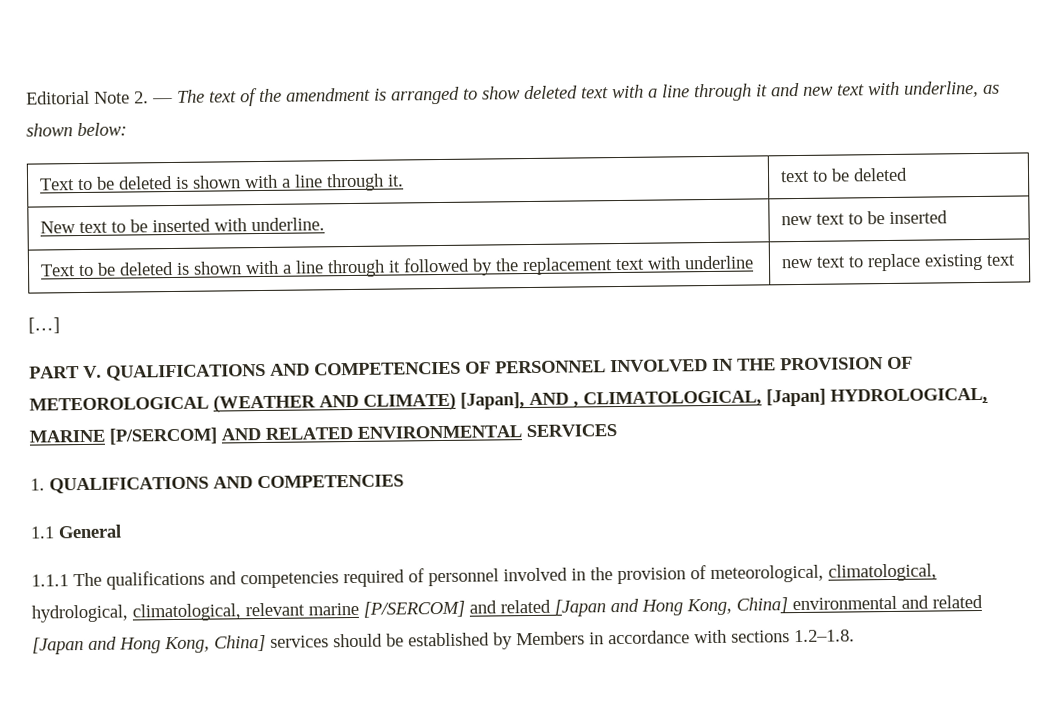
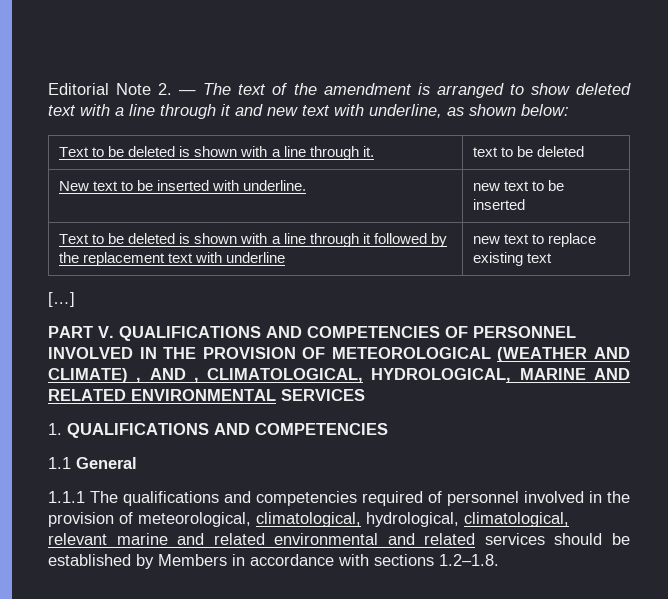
[460,392,525,410] [Japan], -> [136,377,142,383] ,
[766,388,826,407] [Japan] -> (364, 375) none
[109,427,217,445] [P/SERCOM] -> (586, 374) none
[363,594,983,618] [32,634,266,655] [P/SERCOM] and related [Japan and Hong Kong, China] environmental and related [Japan and Hong Kong, China] -> [177,533,476,545] and related environmental and related

